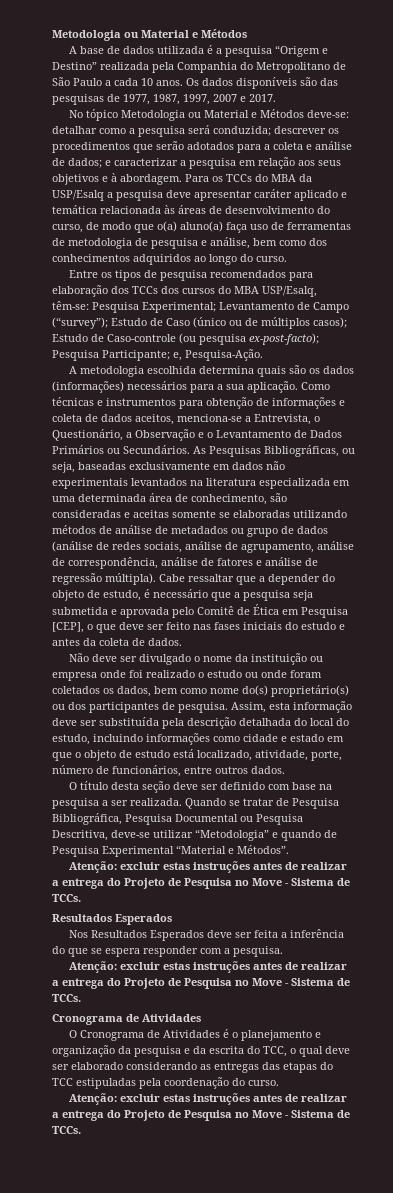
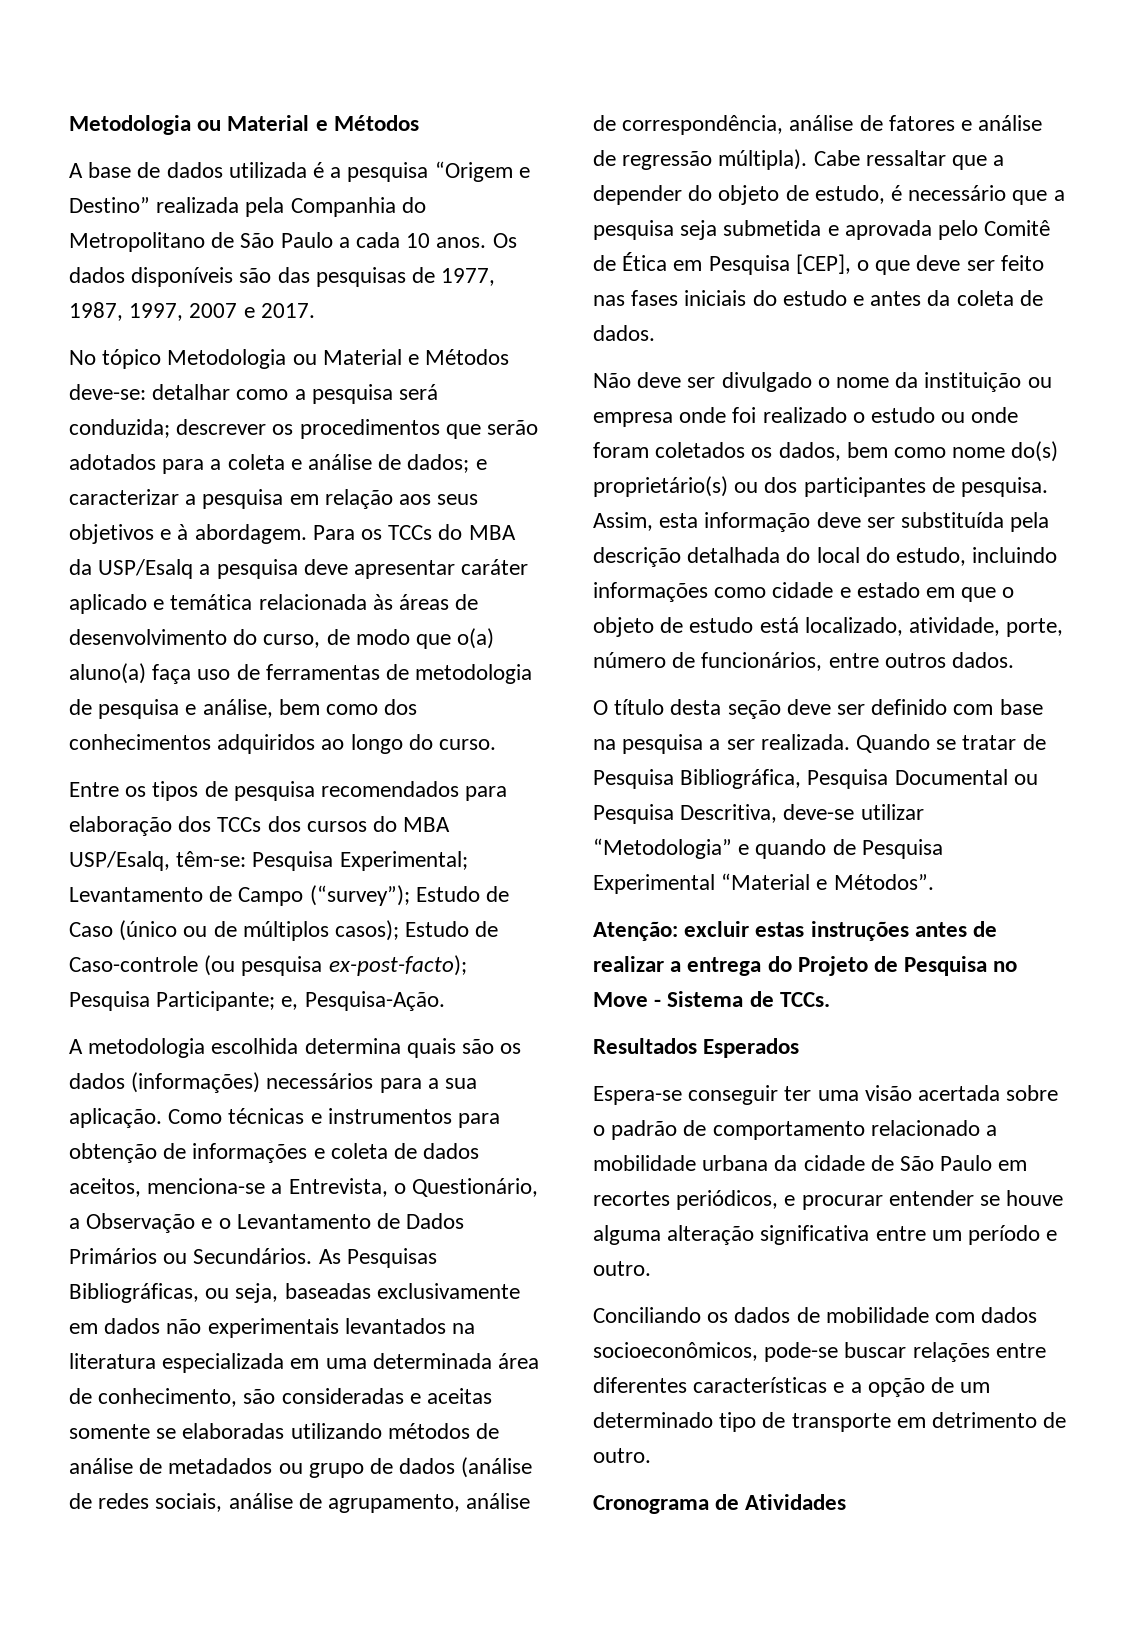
[68,929,344,941] [52,946,283,957] [68,961,347,973] [52,978,350,989] [52,994,81,1002] [52,1014,201,1025] [68,1029,321,1041] [52,1045,350,1057] [52,1062,333,1073] [52,1077,279,1089] [68,1093,347,1105] [52,1110,350,1121] [52,1126,81,1134] Nos Resultados Esperados deve ser feita a inferência do que se espera responder com a pesquisa. // Atenção: excluir estas instruções antes de realizar a entrega do Projeto de Pesquisa no Move - Sistema de TCCs. // Cronograma de Atividades // O Cronograma de Atividades é o planejamento e organização da pesquisa e da escrita do TCC, o qual deve ser elaborado considerando as entregas das etapas do TCC estipuladas pela coordenação do curso. // Atenção: excluir estas instruções antes de realizar a entrega do Projeto de Pesquisa no Move - Sistema de TCCs. -> [593,1085,1059,1105] [593,1120,998,1140] [593,1155,1028,1171] [593,1190,1064,1210] [593,1225,1058,1245] [593,1261,651,1276] [593,1307,1038,1323] [593,1342,1046,1362] [593,1377,991,1397] [593,1412,1067,1432] [593,1448,651,1463] [593,1494,847,1514] Espera-se conseguir ter uma visão acertada sobre o padrão de comportamento relacionado a mobilidade urbana da cidade de São Paulo em recortes periódicos, e procurar entender se houve alguma alteração significativa entre um período e outro. // Conciliando os dados de mobilidade com dados socioeconômicos, pode-se buscar relações entre diferentes características e a opção de um determinado tipo de transporte em detrimento de outro. // Cronograma de Atividades

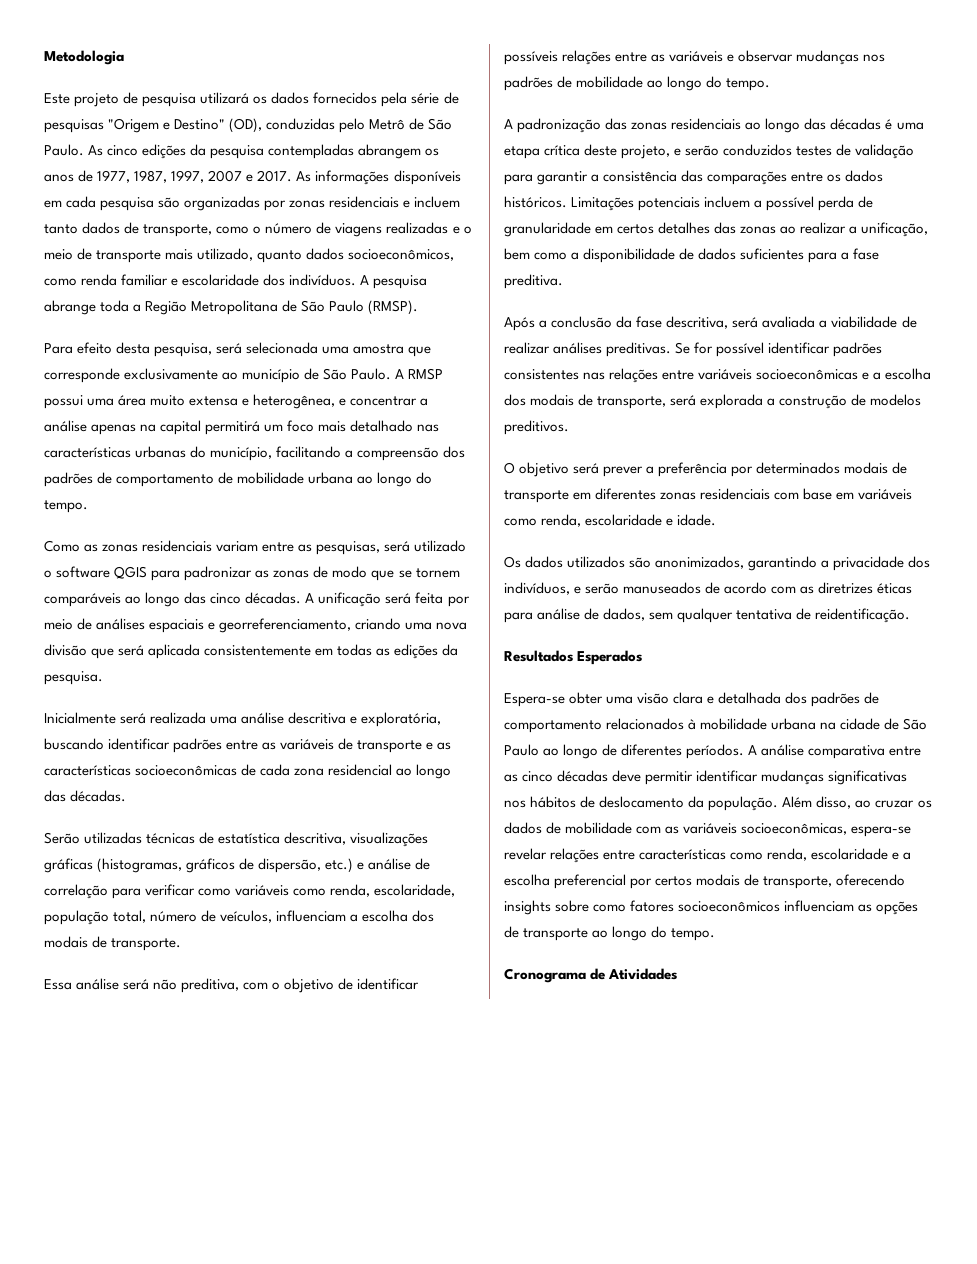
[69,115,419,135] [69,161,530,182] [69,197,426,217] [69,232,517,252] [69,267,406,287] Metodologia ou Material e Métodos // A base de dados utilizada é a pesquisa “Origem e Destino” realizada pela Companhia do Metropolitano de São Paulo a cada 10 anos. Os dados disponíveis são das pesquisas -> [44,50,124,65] [44,92,459,107] [44,118,453,133] [44,144,440,159] [44,174,74,182] Metodologia // Este projeto de pesquisa utilizará os dados fornecidos pela série de pesquisas "Origem e Destino" (OD), conduzidas pelo Metrô de São Paulo. As cinco edições da pesquisa contempladas abrangem os anos
[69,349,510,369] [69,384,439,404] [69,419,539,439] [69,454,487,474] [69,489,479,509] [69,524,516,544] [69,559,529,579] [69,594,479,614] [69,628,495,649] [69,663,533,684] [69,699,418,719] [69,734,497,754] [69,781,508,801] [69,816,451,836] [69,851,468,871] [69,885,510,906] [69,920,499,941] [69,955,467,976] [69,991,445,1011] [69,1038,522,1058] [69,1072,478,1093] [69,1108,501,1128] [69,1143,480,1163] [69,1178,539,1197] [69,1213,465,1233] [69,1248,437,1268] [69,1283,520,1303] [69,1318,476,1338] [69,1353,540,1373] [69,1388,493,1407] [69,1423,500,1439] [69,1457,533,1478] [69,1493,531,1513] [593,115,1043,135] [593,149,1005,170] [593,185,1065,205] [593,220,1051,240] [593,252,1044,275] [593,290,1043,306] [593,325,655,341] [593,372,1052,392] [593,407,1019,427] [593,441,1059,462] [593,476,1049,497] [593,512,1050,532] [593,547,1058,567] [593,582,1015,602] [593,617,1064,637] [593,652,1015,671] [593,699,1043,719] [593,734,1046,754] [593,769,1038,789] [593,804,924,824] [593,838,943,859] [593,873,934,894] [593,921,998,941] [593,956,1018,976] [593,991,830,1007] [593,1038,800,1058] [593,1085,1059,1105] [593,1120,998,1140] [593,1155,798,1171] // No tópico Metodologia ou Material e Métodos deve-se: detalhar como a pesquisa será conduzida; descrever os procedimentos que serão adotados para a coleta e análise de dados; e caracterizar a pesquisa em relação aos seus objetivos e à abordagem. Para os TCCs do MBA da USP/Esalq a pesquisa deve apresentar caráter aplicado e temática relacionada às áreas de desenvolvimento do curso, de modo que o(a) aluno(a) faça uso de ferramentas de metodologia de pesquisa e análise, bem como dos conhecimentos adquiridos ao longo do curso. // Entre os tipos de pesquisa recomendados para elaboração dos TCCs dos cursos do MBA USP/Esalq, têm-se: Pesquisa Experimental; Levantamento de Campo (“survey”); Estudo de Caso (único ou de múltiplos casos); Estudo de Caso-controle (ou pesquisa ex-post-facto); Pesquisa Participante; e, Pesquisa-Ação. // A metodologia escolhida determina quais são os dados (informações) necessários para a sua aplicação. Como técnicas e instrumentos para obtenção de informações e coleta de dados aceitos, menciona-se a Entrevista, o Questionário, a Observação e o Levantamento de Dados Primários ou Secundários. As Pesquisas Bibliográficas, ou seja, baseadas exclusivamente em dados não experimentais levantados na literatura especializada em uma determinada área de conhecimento, são consideradas e aceitas somente se elaboradas utilizando métodos de análise de metadados ou grupo de dados (análise de redes sociais, análise de agrupamento, análise de correspondência, análise de fatores e análise de regressão múltipla). Cabe ressaltar que a depender do objeto de estudo, é necessário que a pesquisa seja submetida e aprovada pelo Comitê de Ética em Pesquisa [CEP], o que deve ser feito nas fases iniciais do estudo e antes da coleta de dados. // Não deve ser divulgado o nome da instituição ou empresa onde foi realizado o estudo ou onde foram coletados os dados, bem como nome do(s) proprietário(s) ou dos participantes de pesquisa. Assim, esta informação deve ser substituída pela descrição detalhada do local do estudo, incluindo informações como cidade e estado em que o objeto de estudo está localizado, atividade, porte, número de funcionários, entre outros dados. // O título desta seção deve ser definido com base na pesquisa a ser realizada. Quando se tratar de Pesquisa Bibliográfica, Pesquisa Documental ou Pesquisa Descritiva, deve-se utilizar “Metodologia” e quando de Pesquisa Experimental “Material e Métodos”. // Atenção: excluir estas instruções antes de realizar a entrega do Projeto de Pesquisa no Move - Sistema de TCCs. // Resultados Esperados // Espera-se conseguir ter uma visão acertada sobre o padrão de comportamento relacionado a mobilidade urbana da -> [296,170,461,185] [44,196,461,211] [44,222,472,237] [44,248,455,263] [44,274,428,289] [44,300,419,315] [44,342,432,357] [44,368,444,383] [44,394,429,409] [44,420,440,435] [44,446,466,461] [44,472,433,487] [44,500,88,513] [44,540,467,555] [44,566,460,581] [44,592,470,607] [44,618,468,633] [44,644,459,659] [44,671,103,685] [44,712,442,727] [44,738,452,753] [44,764,452,779] [44,790,127,802] [44,832,429,847] [44,858,431,873] [44,884,456,899] [44,910,435,925] [44,936,182,951] [44,978,420,993] [504,50,886,65] [504,76,771,91] [504,118,924,133] [504,144,915,159] [504,170,884,185] [504,196,874,211] [504,222,929,237] [504,248,880,263] [504,274,563,289] [504,316,917,331] [504,342,883,357] [504,368,932,383] [504,394,922,409] [504,420,569,435] [504,462,908,477] [504,488,913,503] [504,514,717,527] [504,556,931,571] [504,582,913,595] [504,608,911,623] [504,650,643,665] [504,692,880,707] [504,718,837,733] As informações disponíveis em cada pesquisa são organizadas por zonas residenciais e incluem tanto dados de transporte, como o número de viagens realizadas e o meio de transporte mais utilizado, quanto dados socioeconômicos, como renda familiar e escolaridade dos indivíduos. A pesquisa abrange toda a Região Metropolitana de São Paulo (RMSP). // Para efeito desta pesquisa, será selecionada uma amostra que corresponde exclusivamente ao município de São Paulo. A RMSP possui uma área muito extensa e heterogênea, e concentrar a análise apenas na capital permitirá um foco mais detalhado nas características urbanas do município, facilitando a compreensão dos padrões de comportamento de mobilidade urbana ao longo do tempo. // Como as zonas residenciais variam entre as pesquisas, será utilizado o software QGIS para padronizar as zonas de modo que se tornem comparáveis ao longo das cinco décadas. A unificação será feita por meio de análises espaciais e georreferenciamento, criando uma nova divisão que será aplicada consistentemente em todas as edições da pesquisa. // Inicialmente será realizada uma análise descritiva e exploratória, buscando identificar padrões entre as variáveis de transporte e as características socioeconômicas de cada zona residencial ao longo das décadas. // Serão utilizadas técnicas de estatística descritiva, visualizações gráficas (histogramas, gráficos de dispersão, etc.) e análise de correlação para verificar como variáveis como renda, escolaridade, população total, número de veículos, influenciam a escolha dos modais de transporte. // Essa análise será não preditiva, com o objetivo de identificar possíveis relações entre as variáveis e observar mudanças nos padrões de mobilidade ao longo do tempo. // A padronização das zonas residenciais ao longo das décadas é uma etapa crítica deste projeto, e serão conduzidos testes de validação para garantir a consistência das comparações entre os dados históricos. Limitações potenciais incluem a possível perda de granularidade em certos detalhes das zonas ao realizar a unificação, bem como a disponibilidade de dados suficientes para a fase preditiva. // Após a conclusão da fase descritiva, será avaliada a viabilidade de realizar análises preditivas. Se for possível identificar padrões consistentes nas relações entre variáveis socioeconômicas e a escolha dos modais de transporte, será explorada a construção de modelos preditivos. // O objetivo será prever a preferência por determinados modais de transporte em diferentes zonas residenciais com base em variáveis como renda, escolaridade e idade. // Os dados utilizados são anonimizados, garantindo a privacidade dos indivíduos, e serão manuseados de acordo com as diretrizes éticas para análise de dados, sem qualquer tentativa de reidentificação. // Resultados Esperados // Espera-se obter uma visão clara e detalhada dos padrões de comportamento relacionados à mobilidade urbana na
[998,1160,1028,1171] [593,1190,1064,1210] [593,1225,1058,1245] [593,1261,651,1276] [593,1307,701,1323] em recortes periódicos, e procurar entender se houve alguma alteração significativa entre um período e outro. // Conciliando -> [543,744,922,759] [504,770,908,785] [504,796,915,811] ao longo de diferentes períodos. A análise comparativa entre as cinco décadas deve permitir identificar mudanças significativas nos hábitos de deslocamento da população. Além disso, ao cruzar
[981,1307,1038,1323] [593,1342,1046,1362] [593,1377,991,1397] [593,1412,1067,1432] [593,1448,651,1463] dados socioeconômicos, pode-se buscar relações entre diferentes características e a opção de um determinado tipo de transporte em detrimento de outro. -> [665,823,912,837] [504,848,912,863] [504,874,906,889] [504,900,919,915] [504,926,716,941] as variáveis socioeconômicas, espera-se revelar relações entre características como renda, escolaridade e a escolha preferencial por certos modais de transporte, oferecendo insights sobre como fatores socioeconômicos influenciam as opções de transporte ao longo do tempo.

